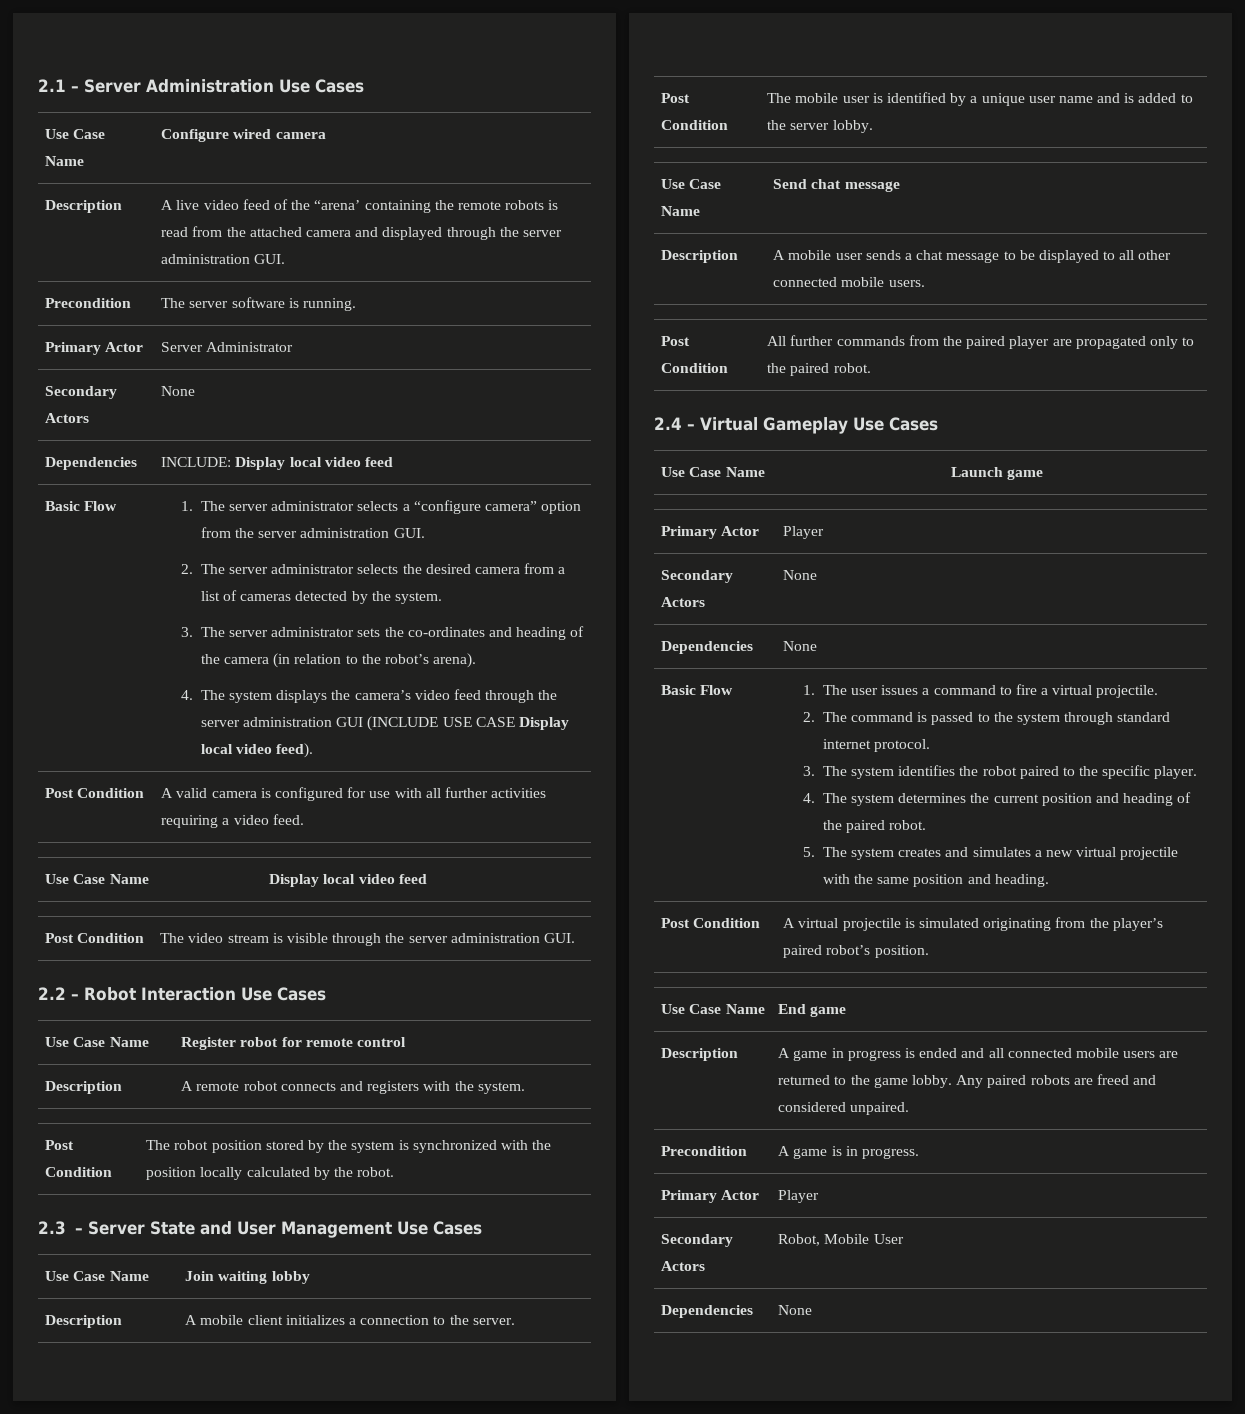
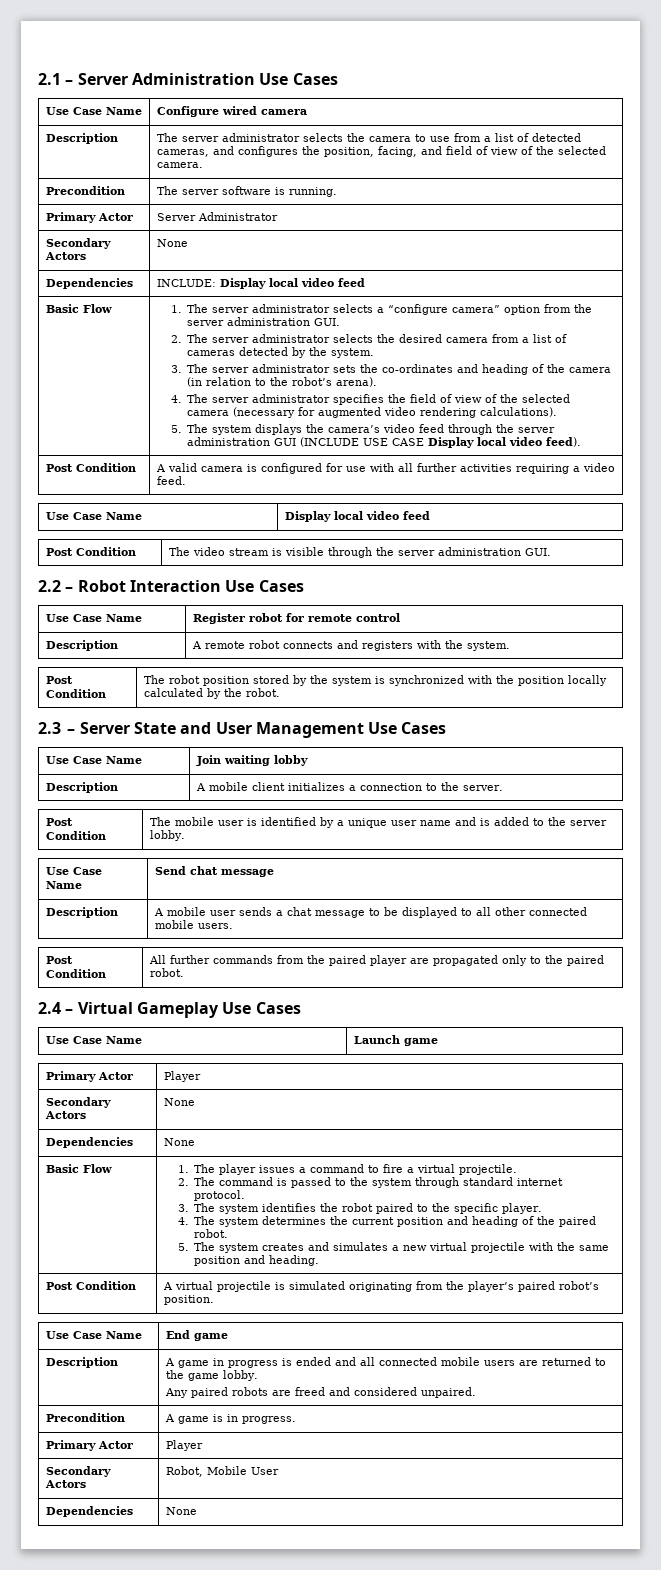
[161,199,559,213] [161,226,562,240] [161,254,286,264] A live video feed of the “arena’ containing the remote robots is read from the attached camera and displayed through the server administration GUI. -> [156,133,581,142] [156,146,606,157] [156,162,203,168] The server administrator selects the camera to use from a list of detected cameras, and configures the position, facing, and field of view of the selected camera.
(225, 695) none -> [212,394,571,405] [187,407,558,418] [170,424,209,433] server administrator specifies the field of view of the selected camera (necessary for augmented video rendering calculations). // 5. The
[850,688,878,695] user -> [219,1164,257,1175] player
(952, 1081) none -> (258, 1375) //

